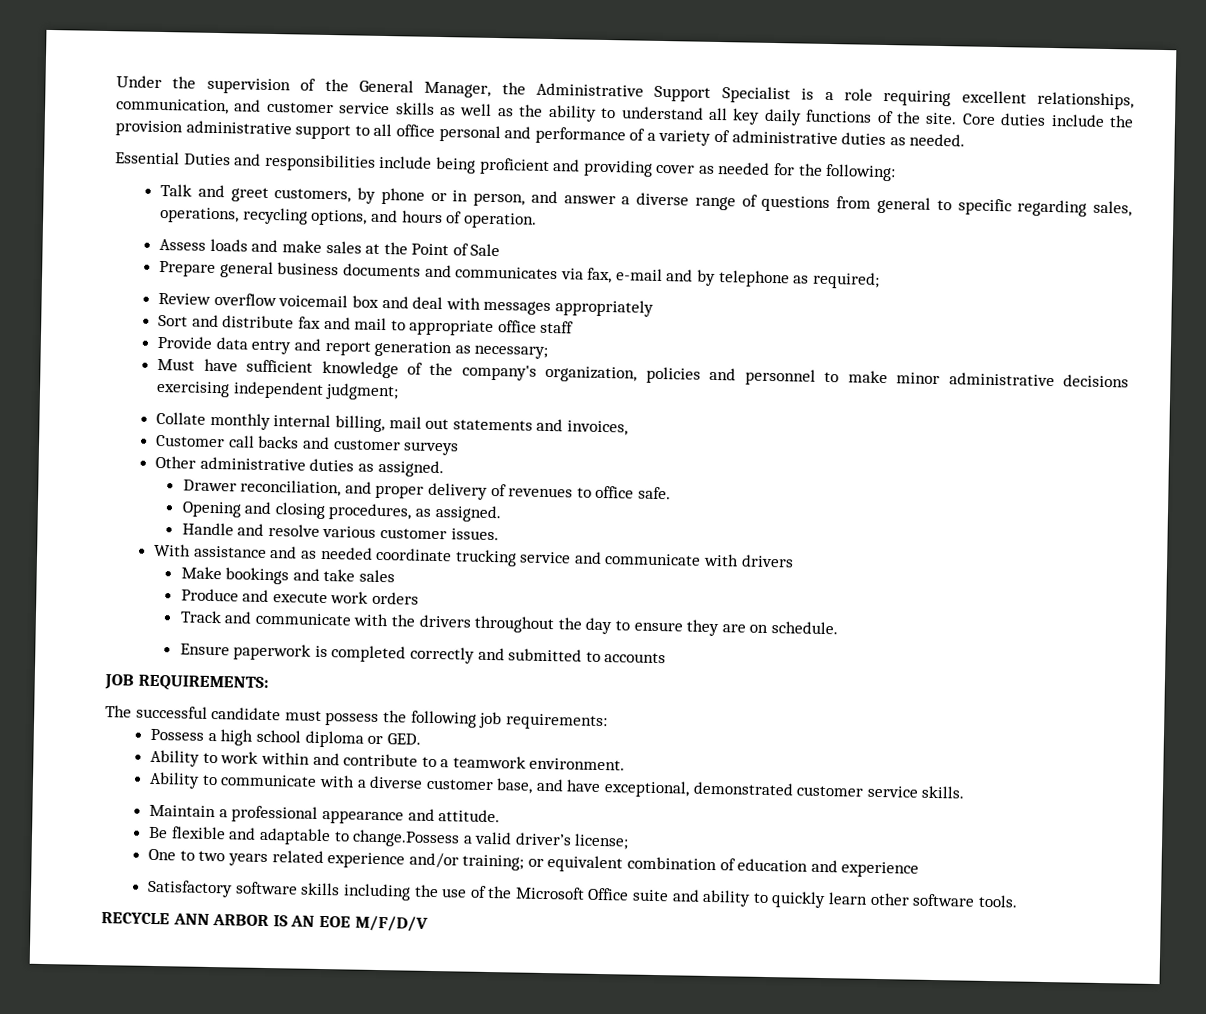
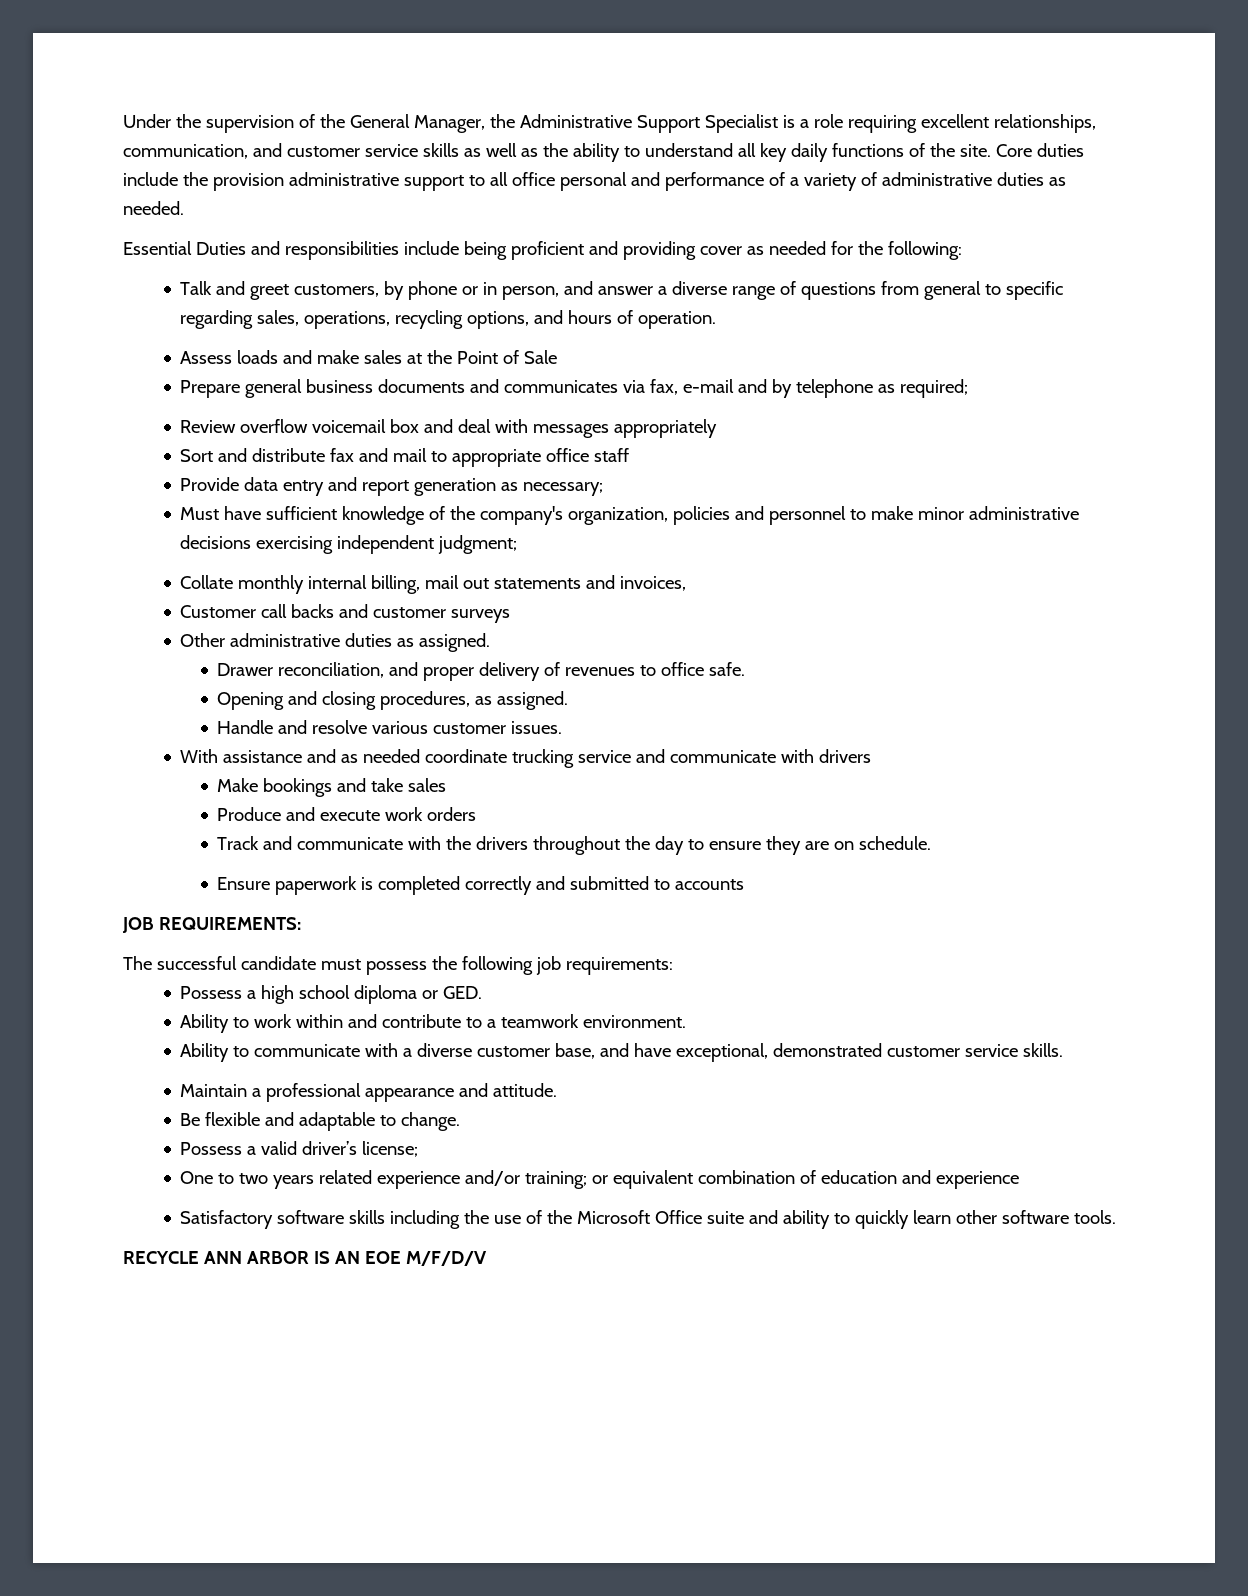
[352,829,461,848] change.Possess -> [401,1112,461,1131] [180,1142,243,1155] change. // Possess

